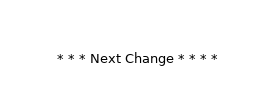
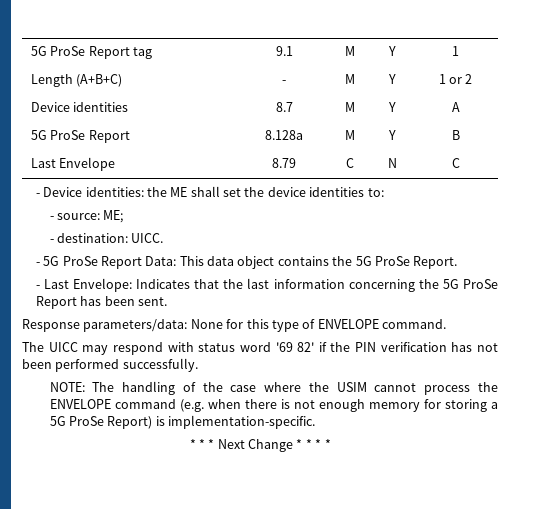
(57, 58) none -> [30,46,152,59] [275,46,293,56] [344,46,355,56] [388,46,396,56] [452,46,459,56] [30,74,123,87] [282,80,286,84] [344,74,355,84] [388,74,396,84] [438,74,473,84] [30,102,129,112] [275,102,293,112] [344,102,355,112] [388,102,396,112] [451,102,460,112] [30,130,130,143] [265,130,303,140] [344,130,355,140] [388,130,396,140] [451,130,460,140] [30,157,116,171] [272,158,296,168] [345,158,354,168] [388,158,397,168] [451,158,460,168] [35,186,384,197] [49,210,124,223] [49,233,164,243] [35,256,458,269] [35,278,498,292] [35,296,167,309] [22,319,446,332] [22,342,499,355] [22,358,198,372] [49,381,498,395] [49,399,499,412] [49,415,316,429] 5G ProSe Report tag | 9.1 | M | Y | 1 // Length (A+B+C) | - | M | Y | 1 or 2 // Device identities | 8.7 | M | Y | A // 5G ProSe Report | 8.128a | M | Y | B // Last Envelope | 8.79 | C | N | C // - Device identities: the ME shall set the device identities to: // - source: ME; // - destination: UICC. // - 5G ProSe Report Data: This data object contains the 5G ProSe Report. // - Last Envelope: Indicates that the last information concerning the 5G ProSe Report has been sent. // Response parameters/data: None for this type of ENVELOPE command. // The UICC may respond with status word '69 82' if the PIN verification has not been performed successfully. // NOTE: The handling of the case where the USIM cannot process the ENVELOPE command (e.g. when there is not enough memory for storing a 5G ProSe Report) is implementation-specific. //

